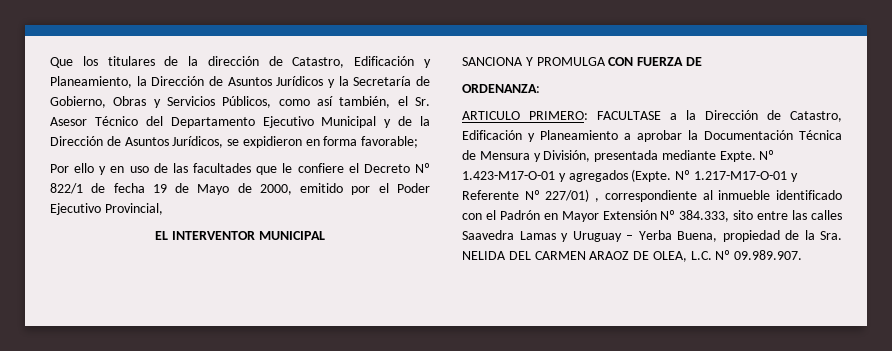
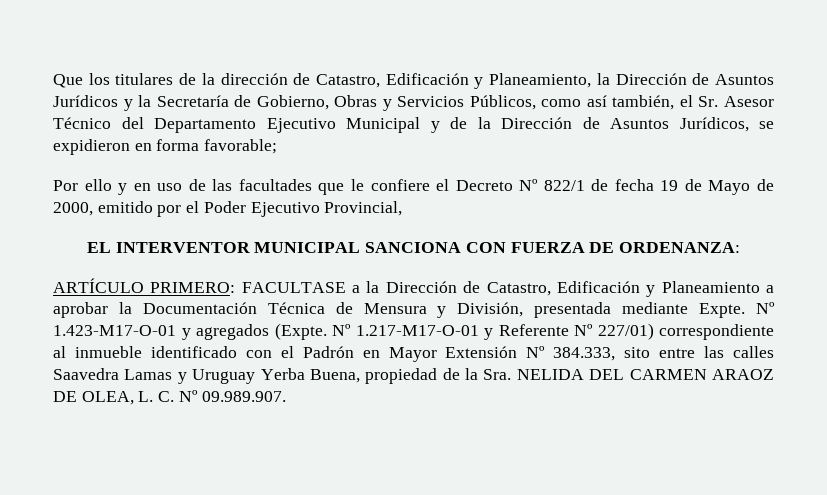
[462,57,606,66] // SANCIONA Y PROMULGA -> [365,242,462,253] SANCIONA
(702, 61) // -> (615, 247) none
[462,111,520,120] ARTICULO -> [53,278,144,293] ARTÍCULO
[595,198,600,202] , -> (654, 331) none
[626,235,633,240] – -> (256, 376) none
[690,251,712,260] L.C. -> [138,391,175,402] L. C.

